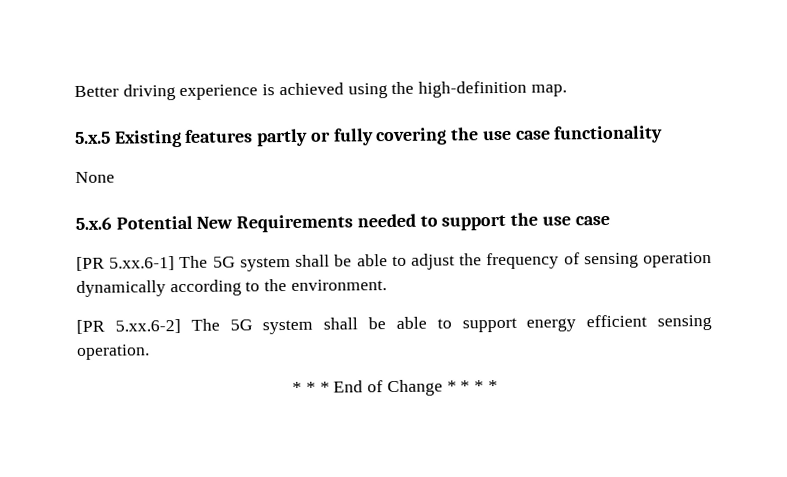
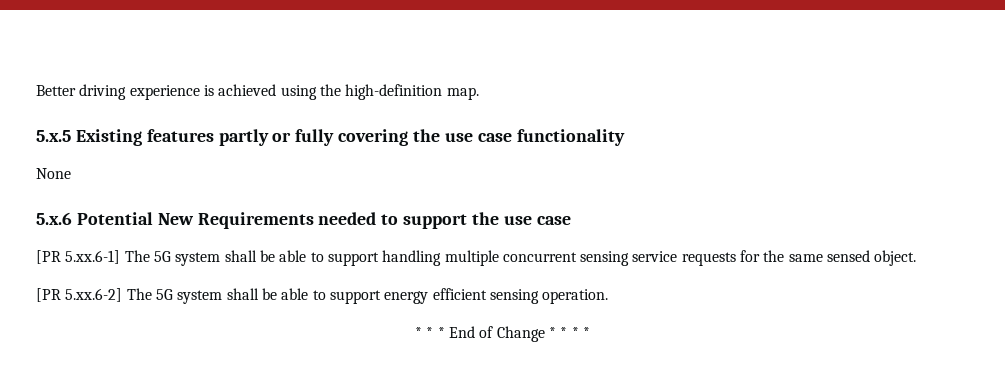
[410,251,713,270] [76,279,387,297] adjust the frequency of sensing operation dynamically according to the environment. -> [327,250,917,266] support handling multiple concurrent sensing service requests for the same sensed object.

